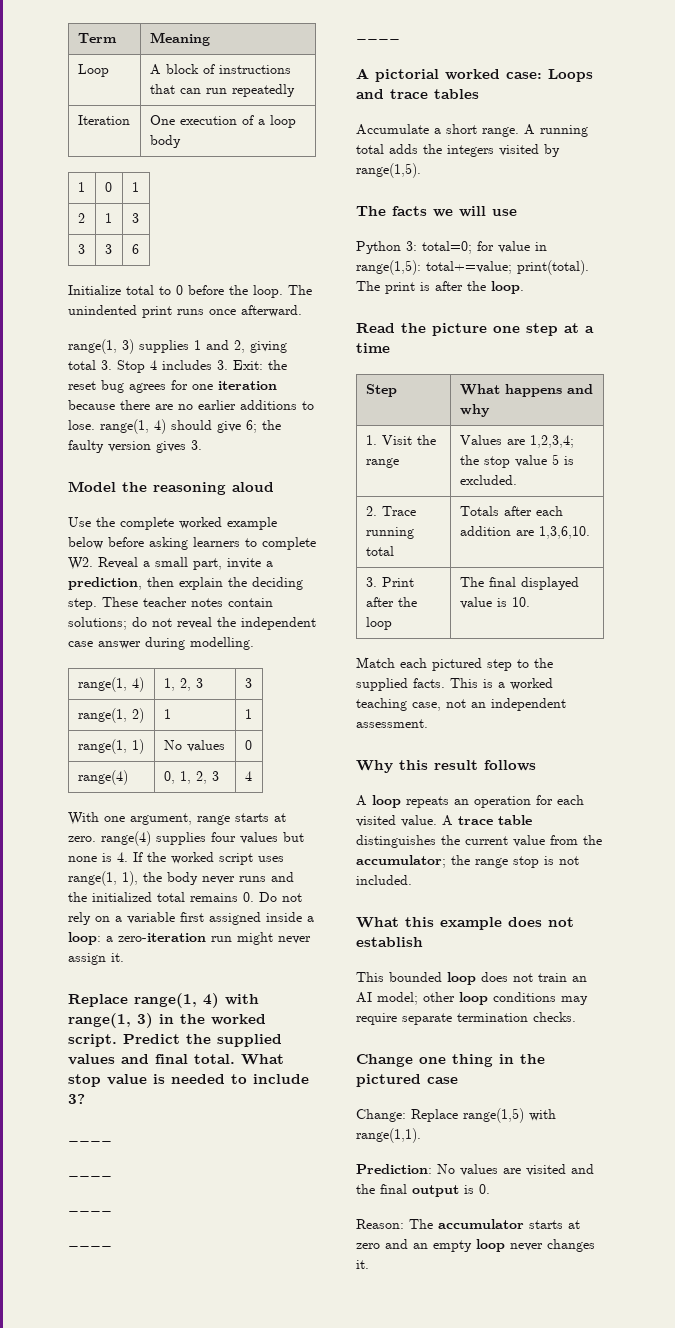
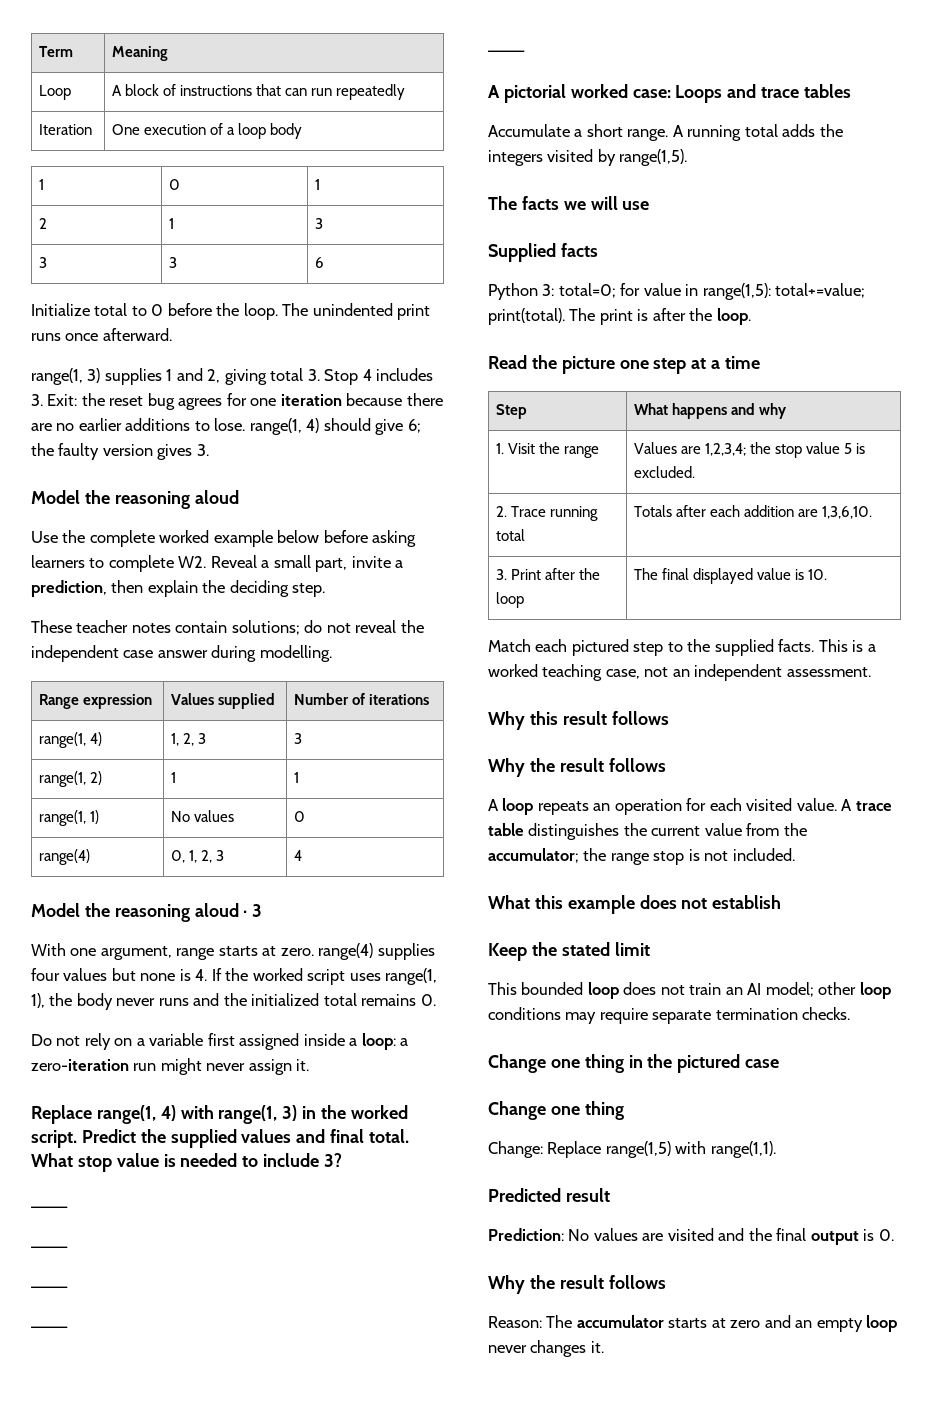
(97, 604) none -> (326, 590) //
(254, 643) none -> [38,694,152,709] [170,693,275,709] [293,693,429,705] // Range expression | Values supplied | Number of iterations
(252, 776) none -> [31,903,263,922] // Model the reasoning aloud · 3
(254, 897) none -> (436, 1000) //
(517, 212) none -> [488,243,598,262] // Supplied facts
(536, 765) none -> [488,758,666,777] // Why the result follows
(423, 942) none -> [488,942,650,961] // Keep the stated limit
(458, 1080) none -> [488,1101,624,1120] // Change one thing
(421, 1135) none -> [488,1188,610,1202] // Predicted result
(490, 1189) none -> [488,1275,666,1294] // Why the result follows

